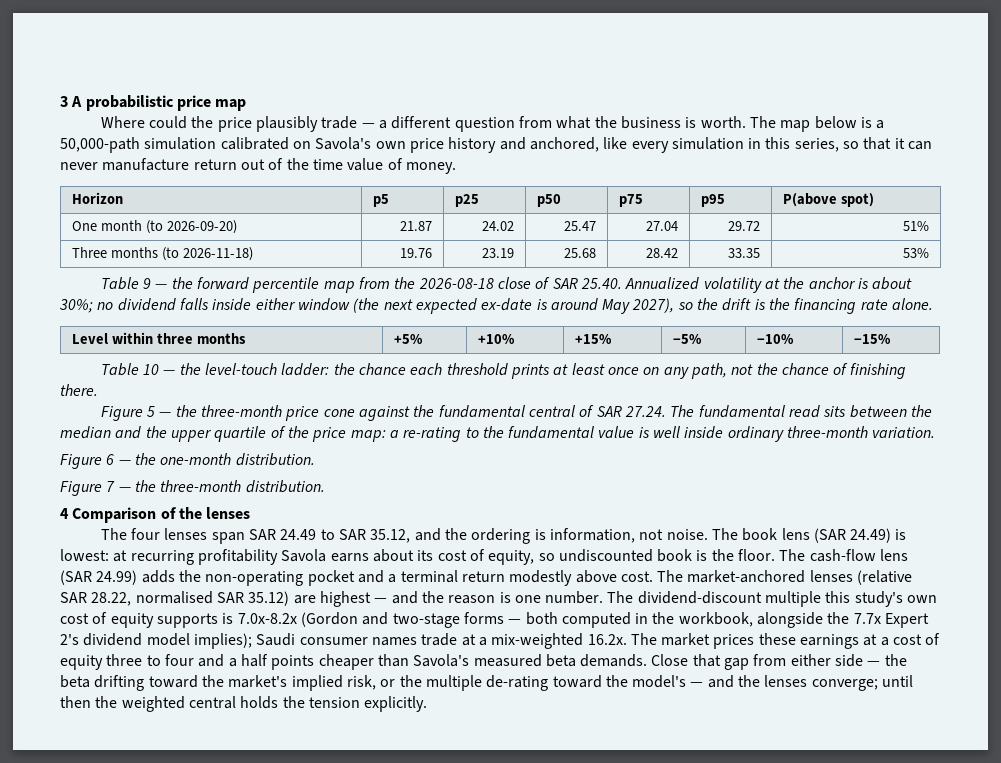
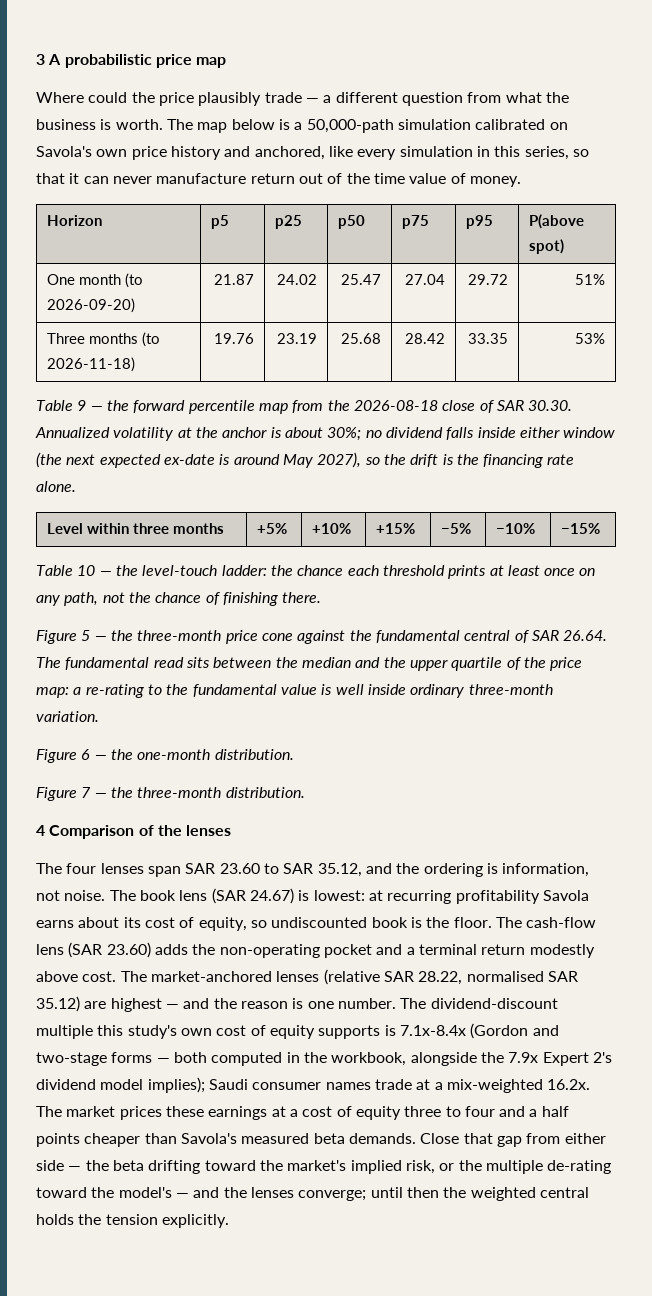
[580,278,622,289] 25.40. -> [528,400,573,411] 30.30.
[624,406,666,417] 27.24. -> [563,630,608,641] 26.64.
[280,529,317,540] 24.49 -> [219,863,260,874] 23.60
[850,528,892,543] 24.49) -> [249,888,294,904] 24.67)
[96,570,138,585] 24.99) -> [106,942,151,958] 23.60)
[237,613,297,624] 7.0x-8.2x -> [399,1025,466,1036] 7.1x-8.4x
[853,613,881,624] 7.7x -> [508,1052,539,1063] 7.9x

